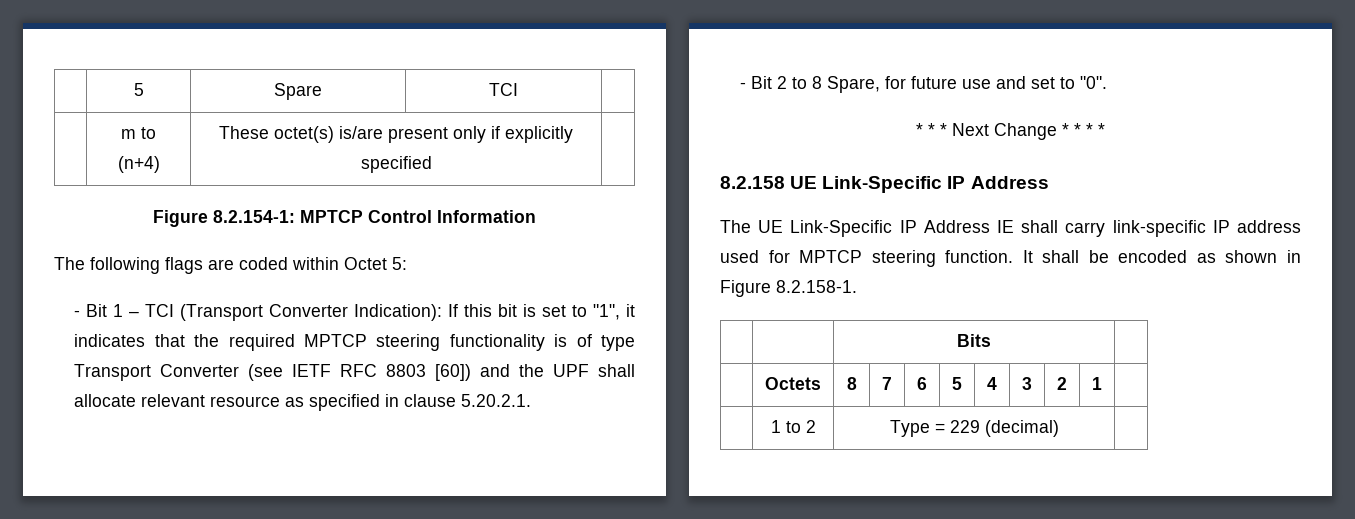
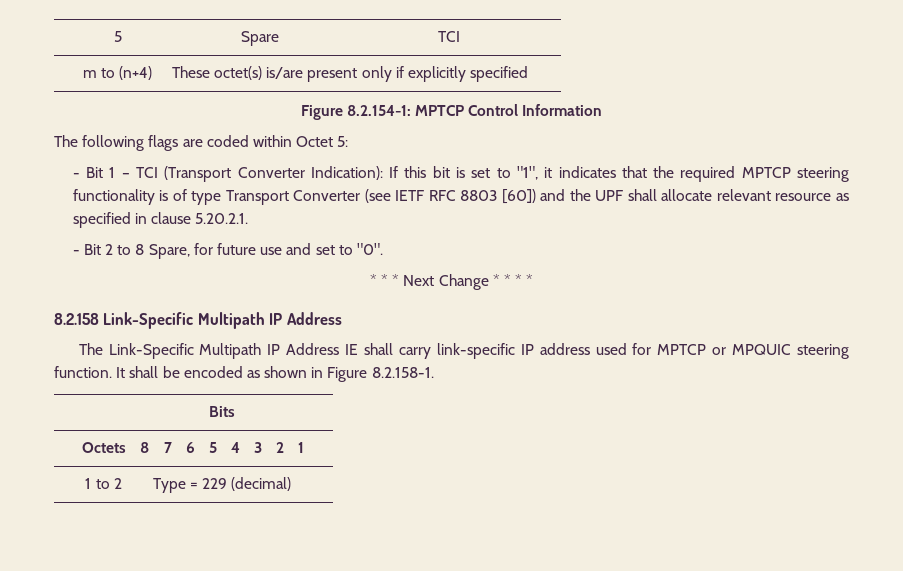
[790,176,943,193] UE Link-Specific -> [103,312,265,329] Link-Specific Multipath
[758,220,893,237] UE Link-Specific -> [108,343,262,359] Link-Specific Multipath
(863, 256) none -> [712,344,792,355] or MPQUIC

